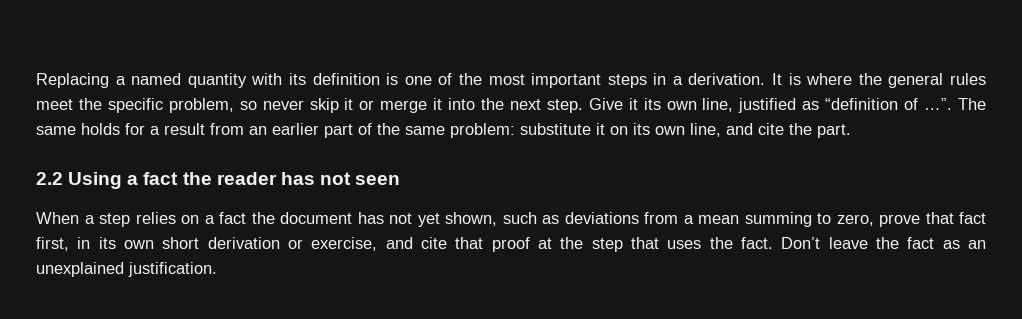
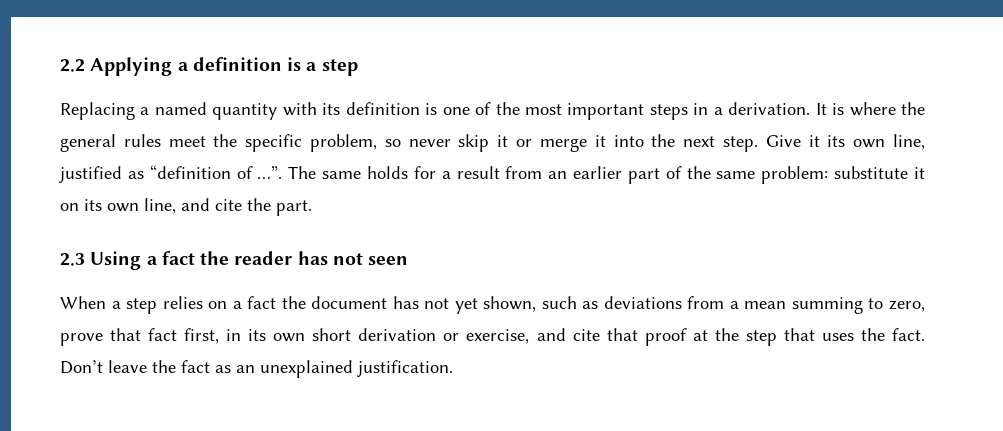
(36, 80) none -> [60,57,358,76] 2.2 Applying a definition is a step //
[36,172,63,185] 2.2 -> [60,253,85,266] 2.3

